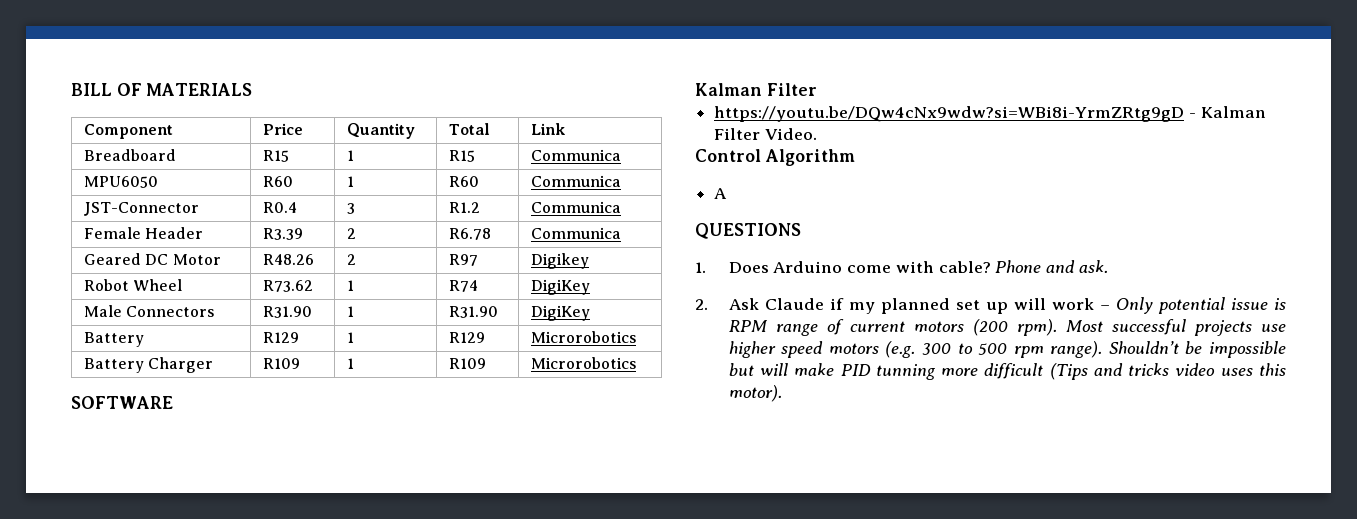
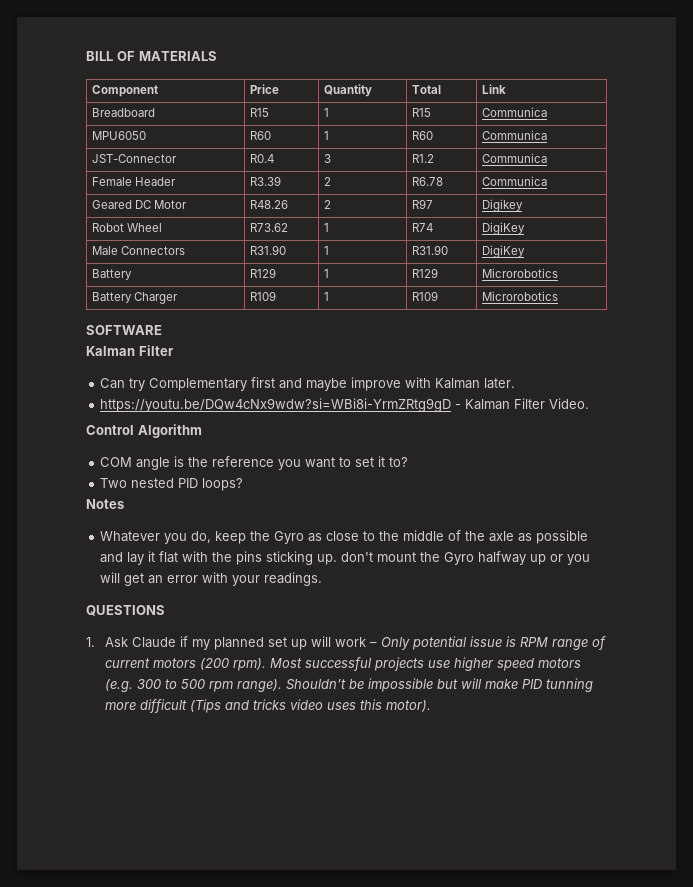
(817, 89) none -> [100,377,516,391] // Can try Complementary first and maybe improve with Kalman later.
[714,188,728,199] [695,223,801,239] [695,260,1108,273] [695,299,708,310] A // QUESTIONS // 1. Does Arduino come with cable? Phone and ask. // 2. -> [100,456,409,470] [100,478,244,491] [86,499,124,509] [100,530,589,544] [100,551,591,565] [100,572,323,586] [86,605,165,616] [86,637,95,647] COM angle is the reference you want to set it to? // Two nested PID loops? // Notes // Whatever you do, keep the Gyro as close to the middle of the axle as possible and lay it flat with the pins sticking up. don't mount the Gyro halfway up or you will get an error with your readings. // QUESTIONS // 1.

